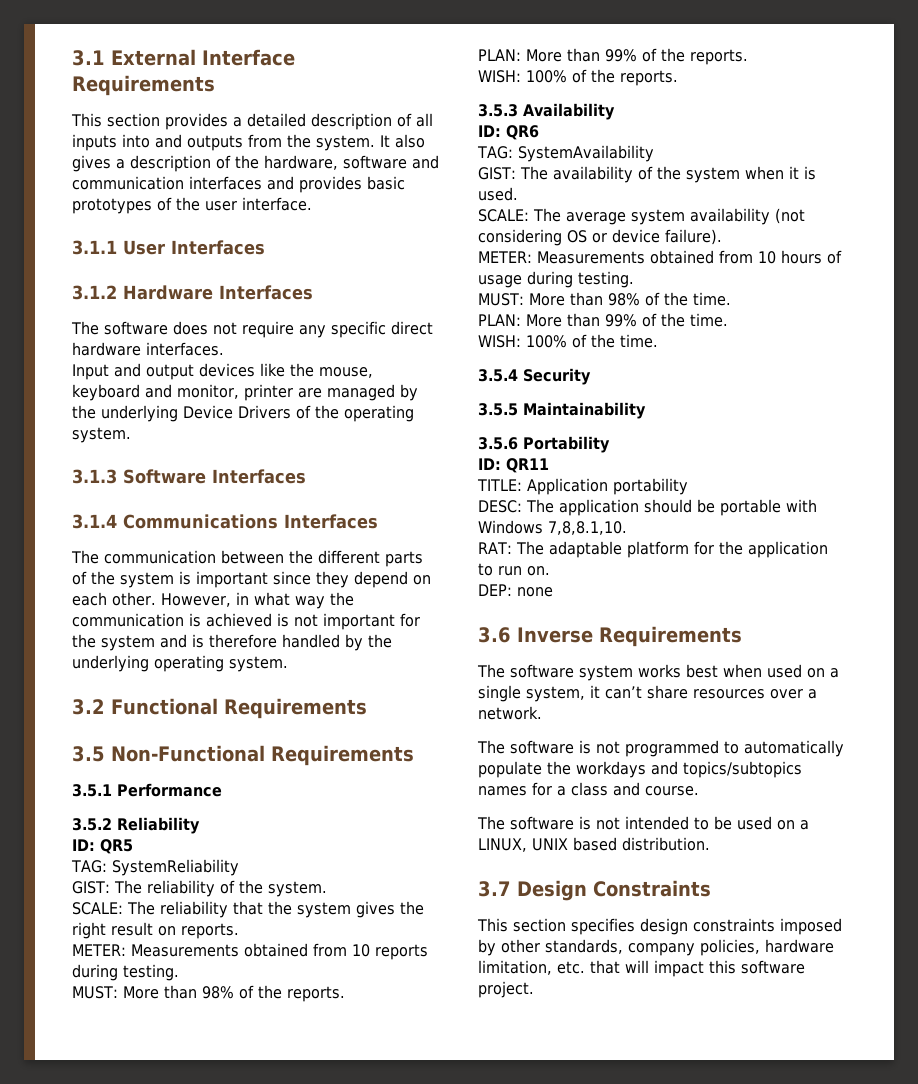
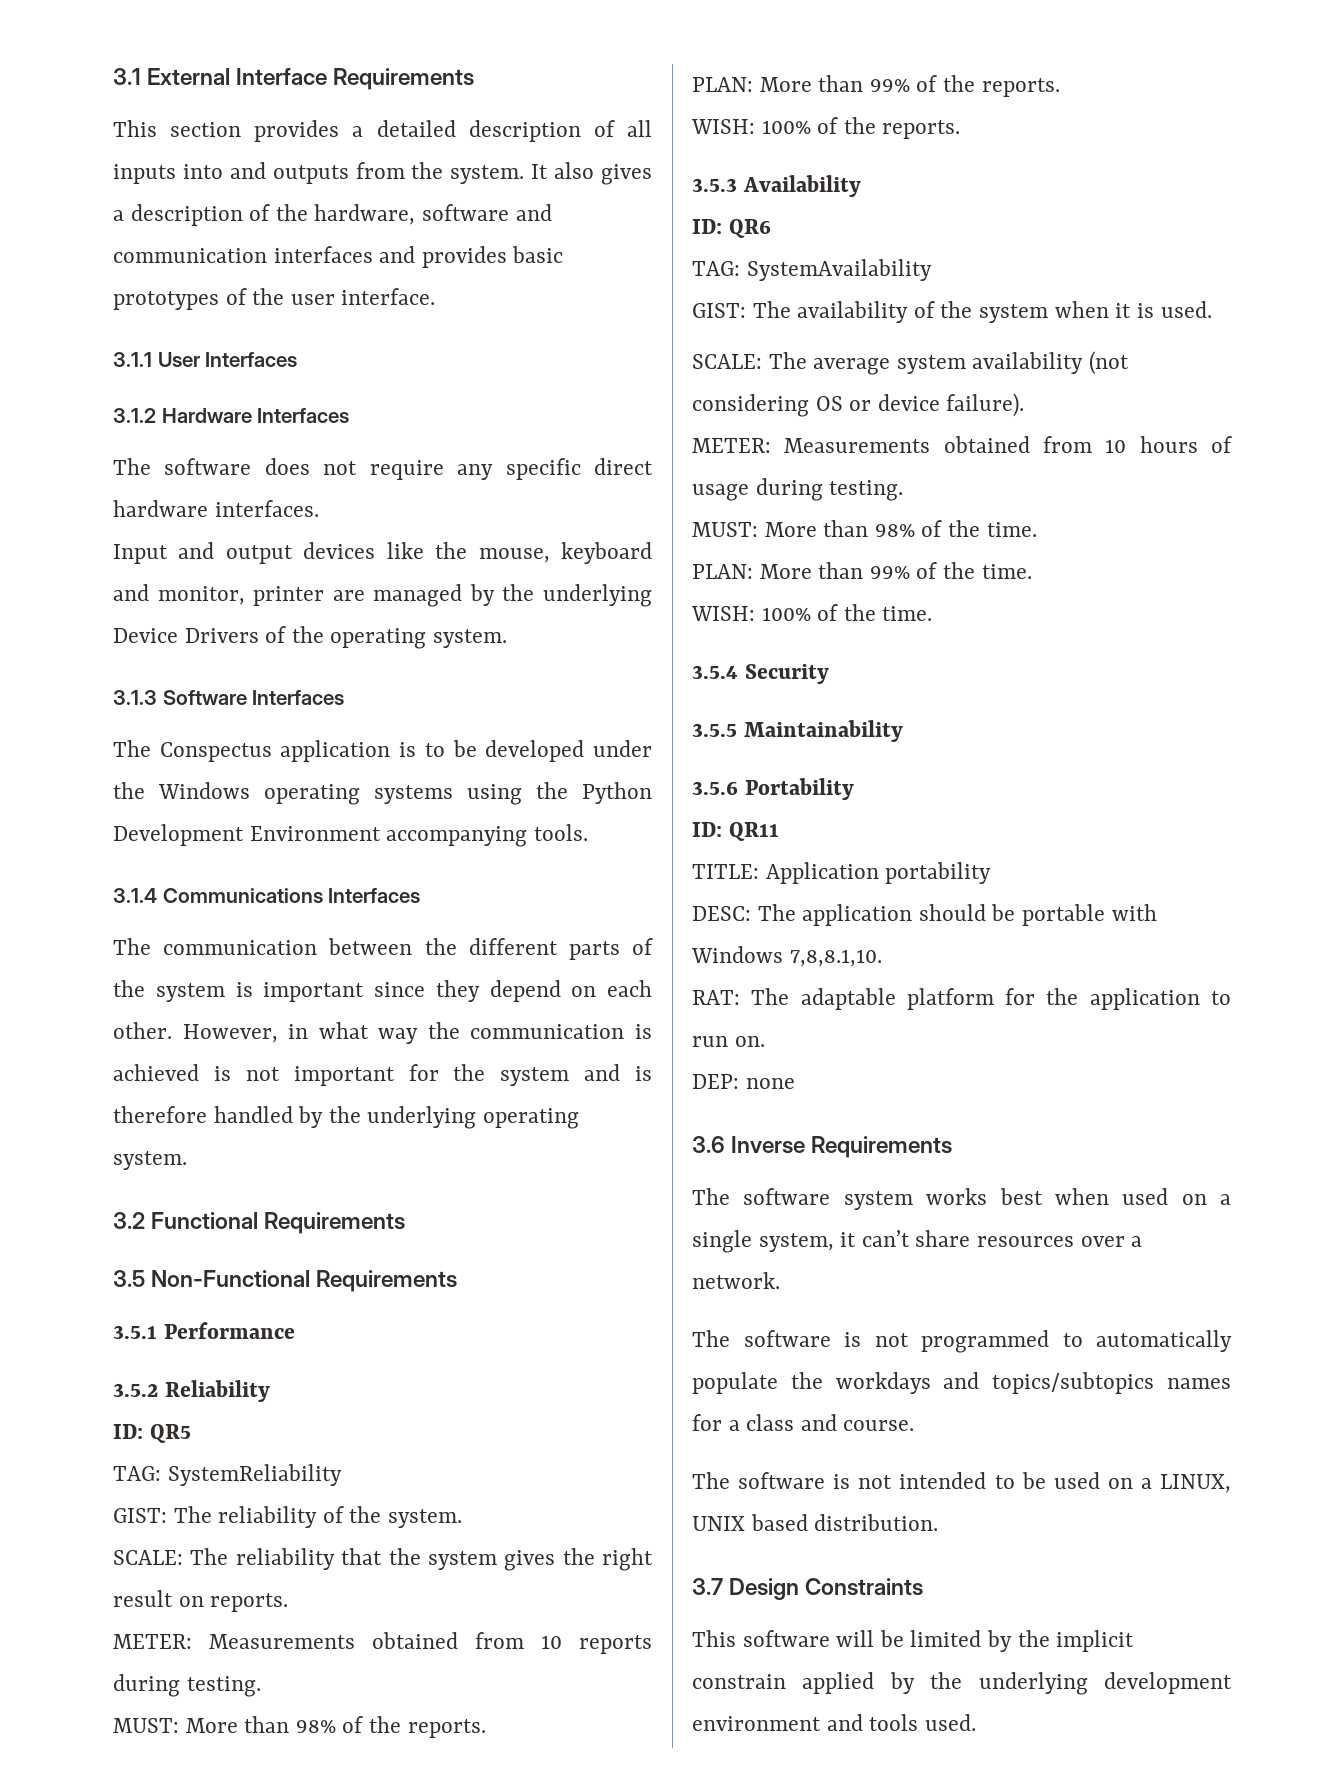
(306, 476) none -> [113,740,652,762] [113,782,652,805] [113,824,588,847] // The Conspectus application is to be developed under the Windows operating systems using the Python Development Environment accompanying tools.
[513,918,842,935] [478,939,834,956] [478,960,805,977] [478,981,534,998] section specifies design constraints imposed by other standards, company policies, hardware limitation, etc. that will impact this software project. -> [742,1630,1135,1652] [692,1672,1232,1695] [692,1714,976,1731] software will be limited by the implicit constrain applied by the underlying development environment and tools used.

